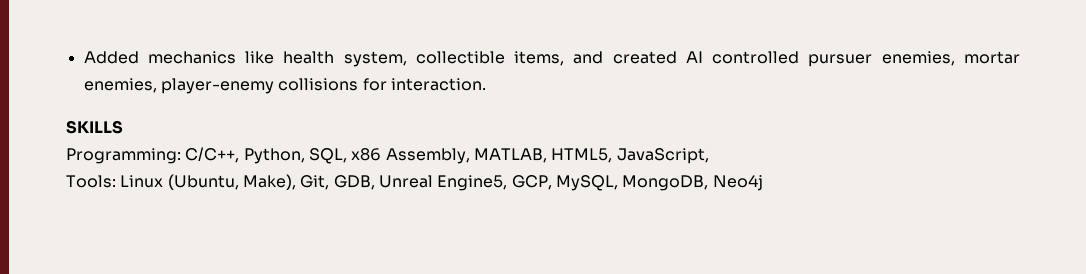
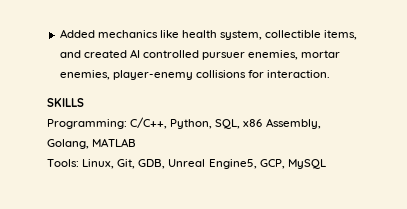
[473,148,709,164] [66,174,296,190] MATLAB, HTML5, JavaScript, // Tools: Linux (Ubuntu, Make), -> [47,138,137,149] [47,159,115,169] Golang, MATLAB // Tools: Linux,
[555,175,763,191] MySQL, MongoDB, Neo4j -> [287,159,326,169] MySQL

